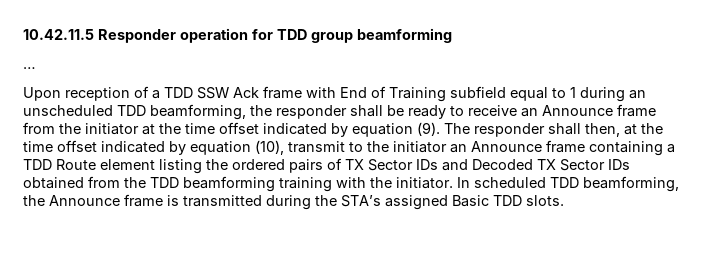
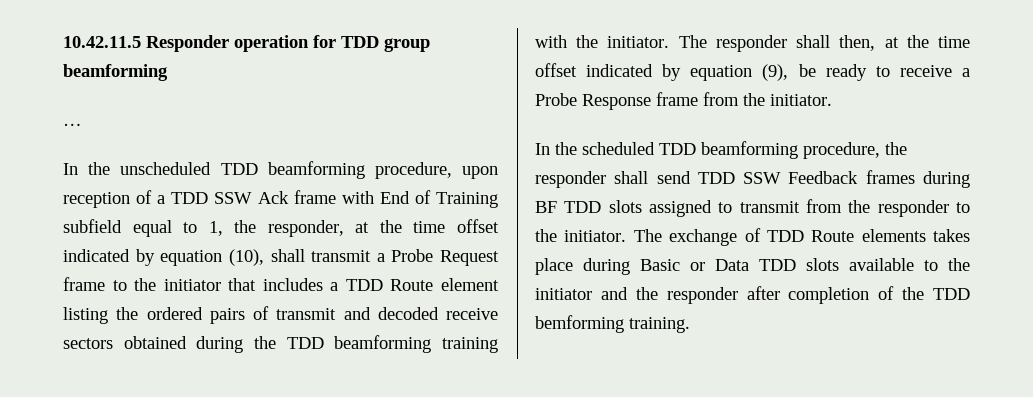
[23,87,61,101] Upon -> [63,161,498,179] In the unscheduled TDD beamforming procedure, upon
[570,87,646,102] [23,104,656,120] [23,122,440,137] 1 during an unscheduled TDD beamforming, the responder shall be ready to receive an Announce frame from the initiator at the time offset indicated by equation (9). -> [208,219,499,237] [63,249,499,266] [63,277,499,291] [63,306,498,324] [63,335,498,353] [535,35,670,48] 1, the responder, at the time offset indicated by equation (10), shall transmit a Probe Request frame to the initiator that includes a TDD Route element listing the ordered pairs of transmit and decoded receive sectors obtained during the TDD beamforming training with the initiator.
[255,140,675,156] [23,158,630,174] [23,176,679,192] [23,194,564,210] (10), transmit to the initiator an Announce frame containing a TDD Route element listing the ordered pairs of TX Sector IDs and Decoded TX Sector IDs obtained from the TDD beamforming training with the initiator. In scheduled TDD beamforming, the Announce frame is transmitted during the STA’s assigned Basic TDD slots. -> [762,64,970,81] [535,92,832,110] [535,141,907,159] [535,170,970,188] [535,199,970,217] [535,228,970,246] [535,258,970,275] [535,286,970,304] [535,315,690,333] (9), be ready to receive a Probe Response frame from the initiator. // In the scheduled TDD beamforming procedure, the responder shall send TDD SSW Feedback frames during BF TDD slots assigned to transmit from the responder to the initiator. The exchange of TDD Route elements takes place during Basic or Data TDD slots available to the initiator and the responder after completion of the TDD bemforming training.

